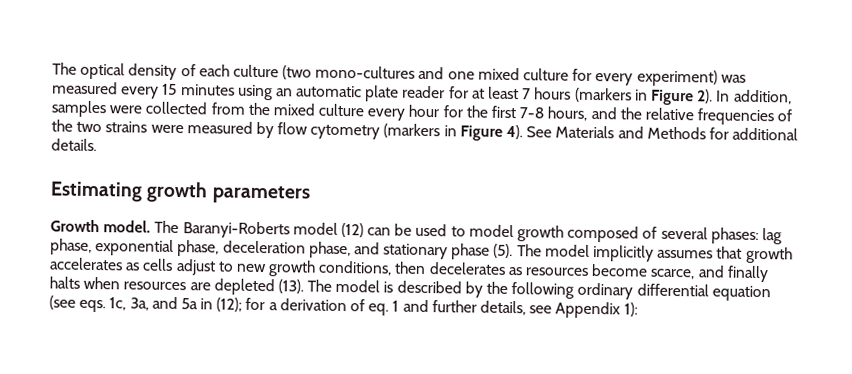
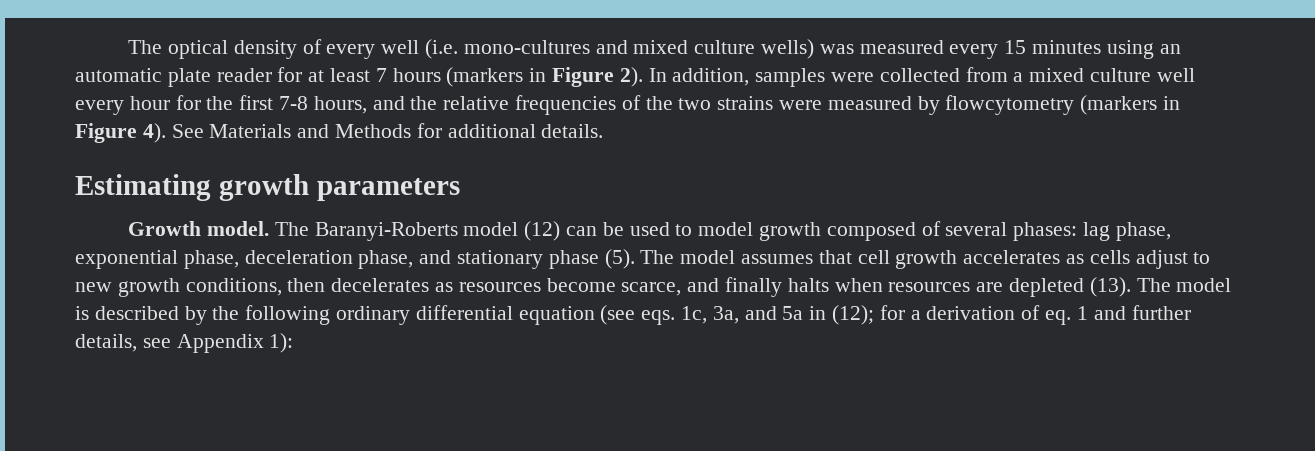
[198,64,313,80] each culture (two -> [326,39,458,59] every well (i.e.
[447,67,718,87] one mixed culture for every experiment) -> [633,39,814,59] mixed culture wells)
[247,102,365,117] the mixed culture -> [1013,68,1195,82] a mixed culture well
[277,122,381,140] flow cytometry -> [945,95,1075,115] flowcytometry
[593,245,655,262] implicitly -> (736, 257) none
(743, 252) none -> [857,250,890,264] cell

